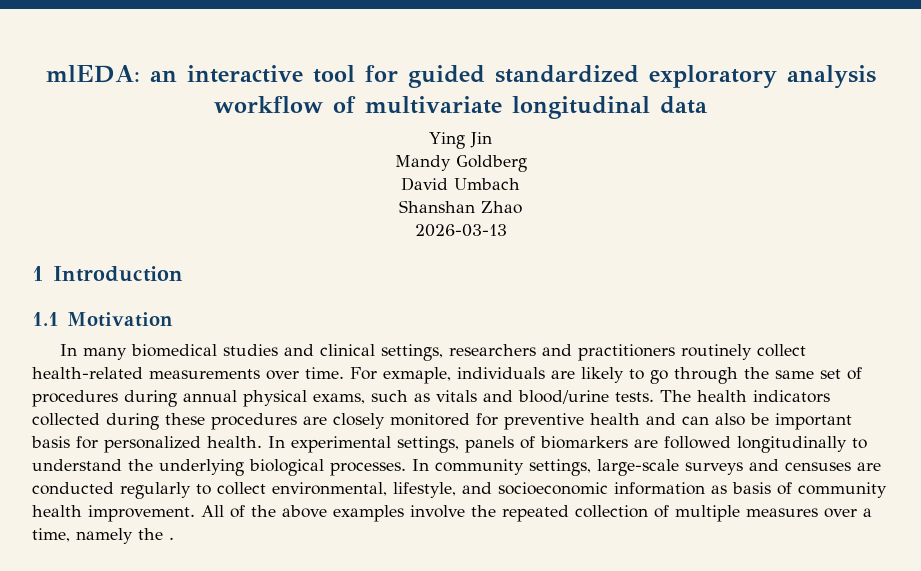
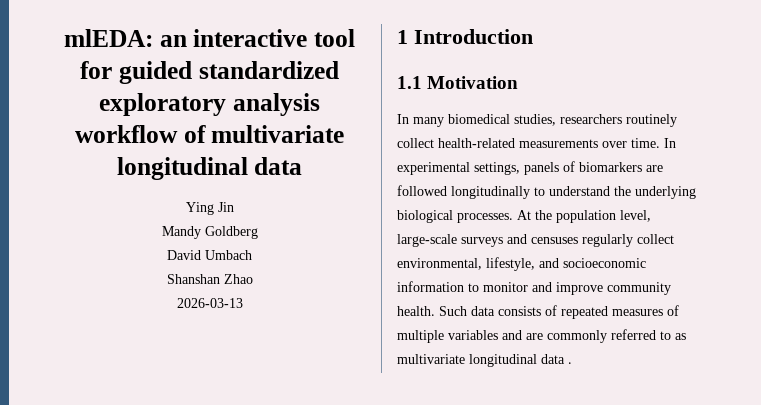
[222,344,675,361] studies and clinical settings, researchers and practitioners -> [514,114,622,126] studies, researchers
[350,367,862,384] [32,390,830,407] [32,413,852,430] [31,436,262,453] For exmaple, individuals are likely to go through the same set of procedures during annual physical exams, such as vitals and blood/urine tests. The health indicators collected during these procedures are closely monitored for preventive health and can also be important basis for personalized health. -> (660, 143) none
[412,459,881,476] [32,482,211,499] In community settings, large-scale surveys and censuses are conducted regularly to -> [517,210,651,223] [397,234,633,247] At the population level, large-scale surveys and censuses regularly
[711,482,887,498] [32,505,872,522] [32,528,163,544] as basis of community health improvement. All of the above examples involve the repeated collection of multiple measures over a time, namely the -> [468,282,671,295] [397,305,679,319] [397,329,686,343] [397,354,565,367] to monitor and improve community health. Such data consists of repeated measures of multiple variables and are commonly referred to as multivariate longitudinal data

